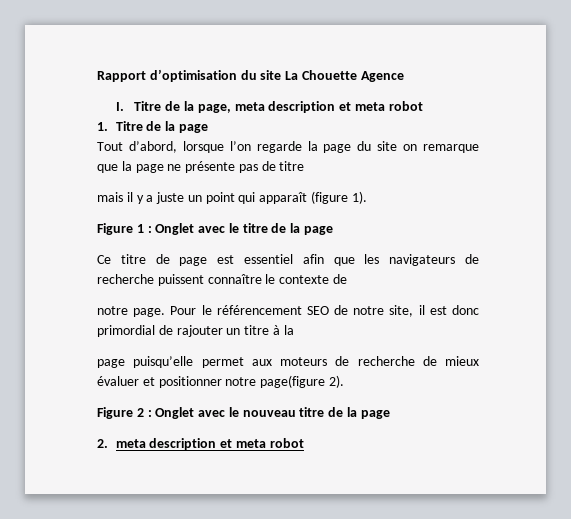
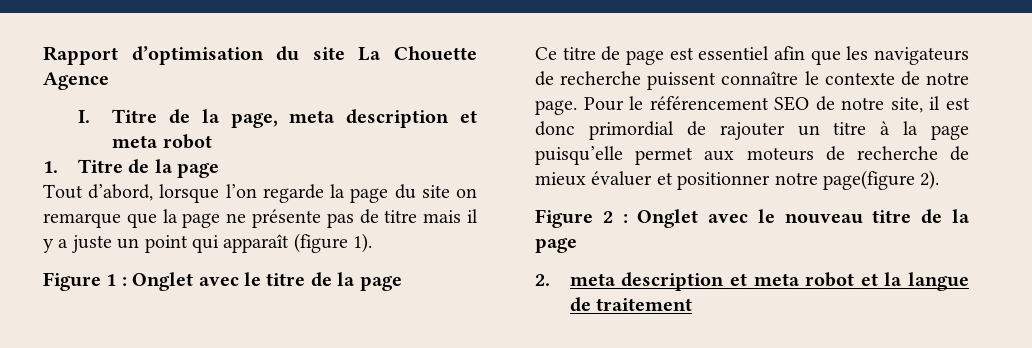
(305, 166) // -> (418, 216) none
(347, 279) // -> (920, 78) none
(294, 330) // -> (919, 128) none
(304, 443) none -> [860,272,969,291] [569,297,693,312] et la langue de traitement

